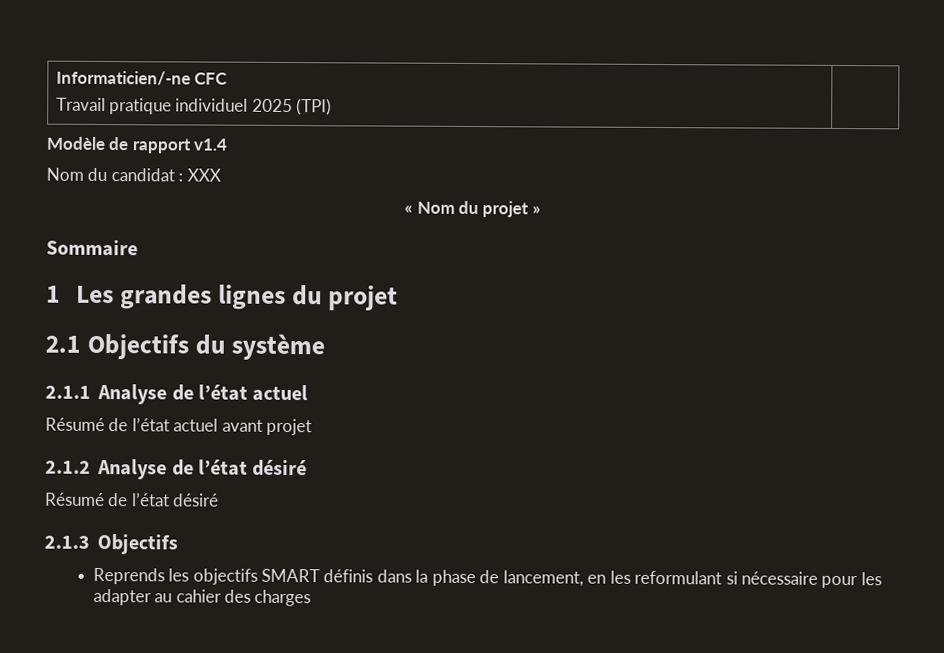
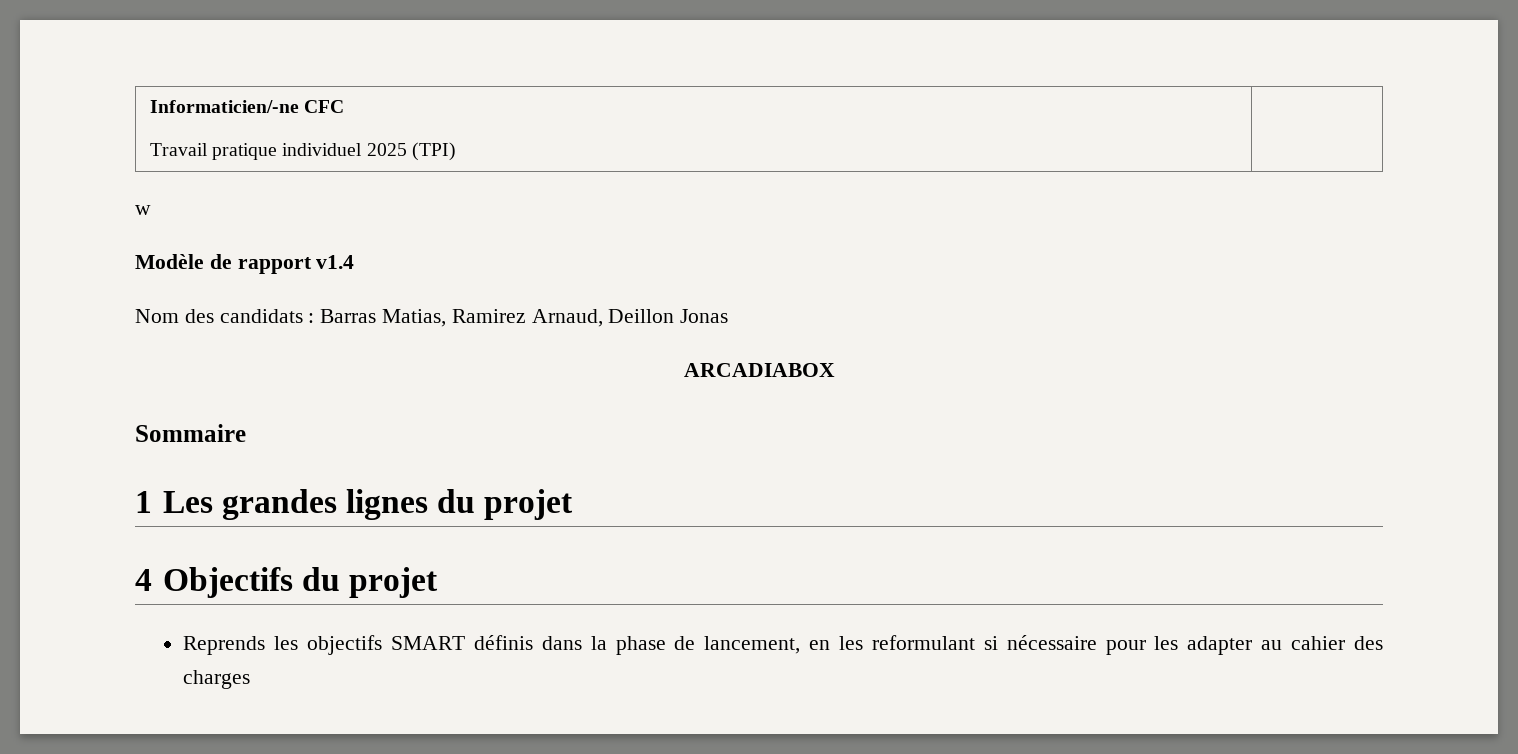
(333, 107) none -> [135,205,151,215] // w
[87,167,221,182] [404,200,541,218] du candidat : XXX // « Nom du projet » -> [184,309,729,327] [683,363,835,377] des candidats : Barras Matias, Ramirez Arnaud, Deillon Jonas // ARCADIABOX
[45,335,80,353] 2.1 -> [135,569,152,591] 4
[231,333,326,361] [45,383,309,405] [45,417,313,436] [45,458,308,480] [45,492,220,507] [44,533,179,555] système // 2.1.1 Analyse de l’état actuel // Résumé de l’état actuel avant projet // 2.1.2 Analyse de l’état désiré // Résumé de l’état désiré // 2.1.3 Objectifs -> [348,567,438,598] projet

